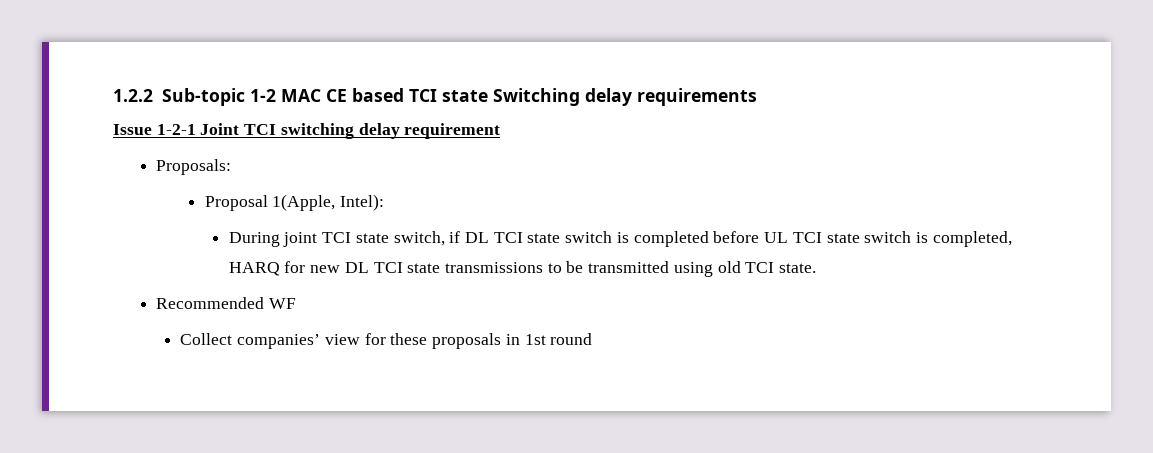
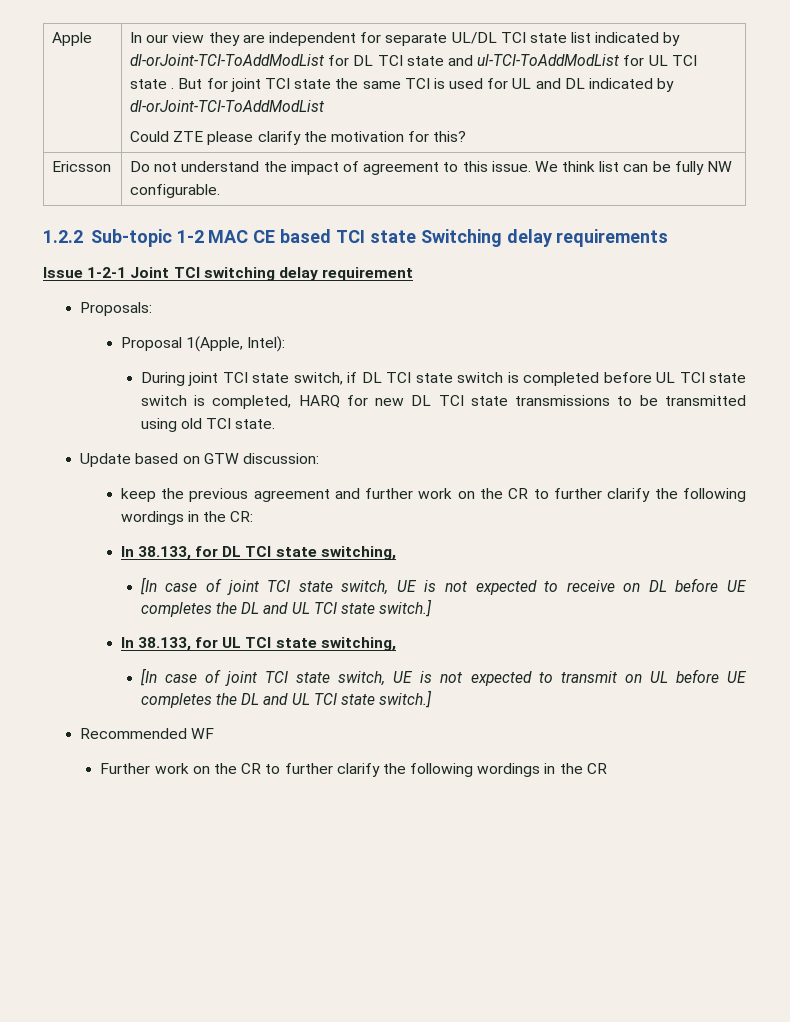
(113, 95) none -> [52,32,93,46] [130,32,681,46] [130,54,697,66] [130,78,675,92] [130,100,325,112] [130,131,467,145] [52,161,112,172] [130,161,732,175] [130,184,221,198] Apple | In our view they are independent for separate UL/DL TCI state list indicated by dl-orJoint-TCI-ToAddModList for DL TCI state and ul-TCI-ToAddModList for UL TCI state . But for joint TCI state the same TCI is used for UL and DL indicated by dl-orJoint-TCI-ToAddModList // Could ZTE please clarify the motivation for this? // Ericsson | Do not understand the impact of agreement to this issue. We think list can be fully NW configurable. //
[156,297,297,309] [180,333,593,349] Recommended WF // Collect companies’ view for these proposals in 1st round -> [80,453,319,467] [120,488,746,502] [120,511,254,525] [120,546,396,560] [140,577,747,595] [140,599,433,617] [120,637,396,651] [140,668,747,686] [140,690,433,708] [80,728,215,739] [100,763,607,777] Update based on GTW discussion: // keep the previous agreement and further work on the CR to further clarify the following wordings in the CR: // In 38.133, for DL TCI state switching, // [In case of joint TCI state switch, UE is not expected to receive on DL before UE completes the DL and UL TCI state switch.] // In 38.133, for UL TCI state switching, // [In case of joint TCI state switch, UE is not expected to transmit on UL before UE completes the DL and UL TCI state switch.] // Recommended WF // Further work on the CR to further clarify the following wordings in the CR

